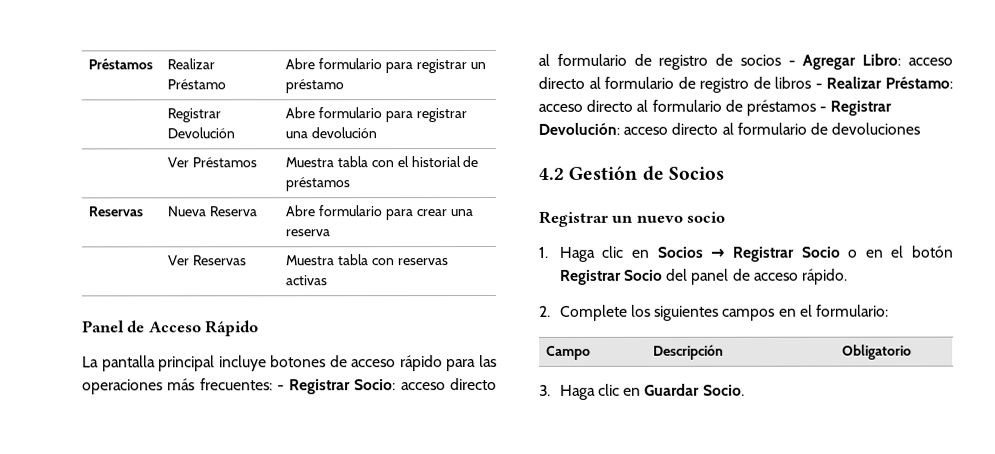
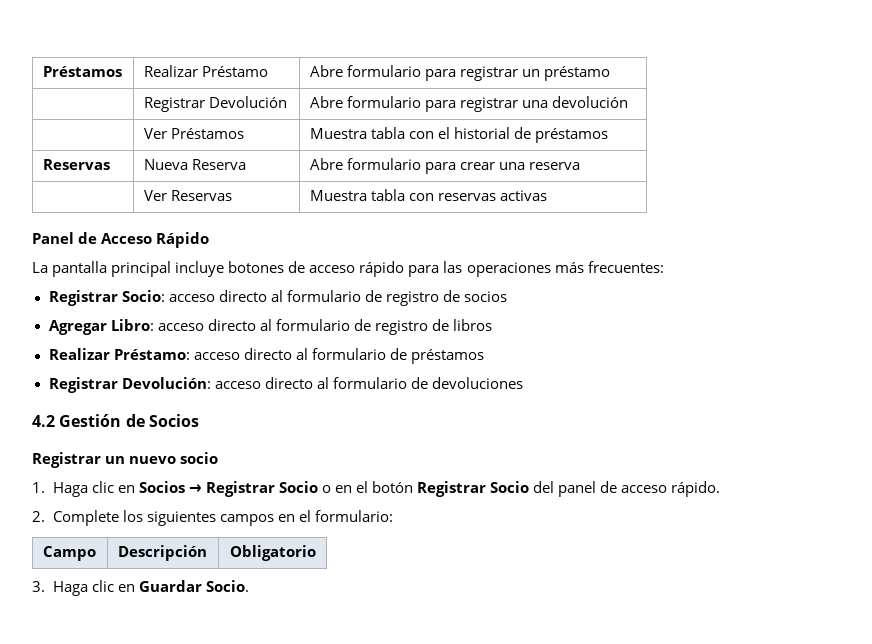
[276,385,285,391] - -> (664, 267) //
[787,60,796,66] - -> (507, 296) //
[814,83,823,89] - -> (492, 325) //
[819,106,828,112] - -> (484, 356) //

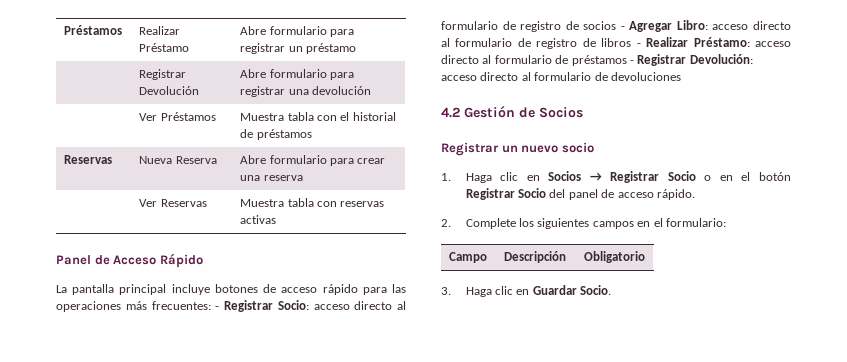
(664, 267) // -> [215,306,220,310] -
(507, 296) // -> [620,26,625,30] -
(492, 325) // -> [636,43,641,47] -
(484, 356) // -> [629,60,634,64] -

